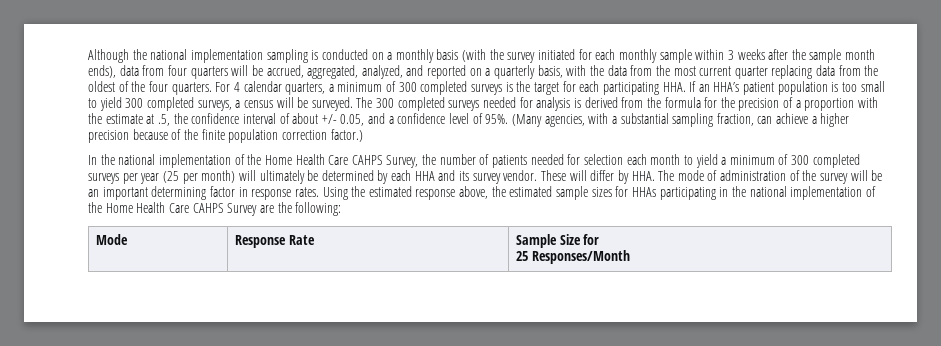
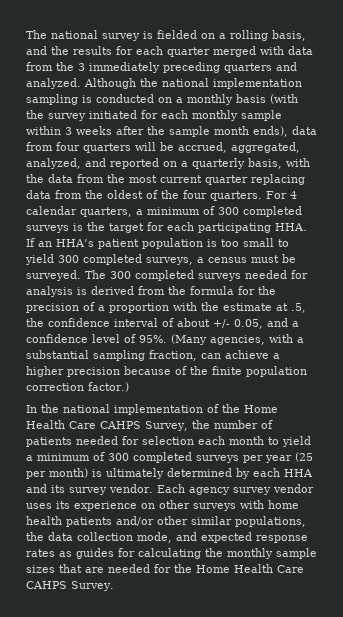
(88, 56) none -> [26,30,306,41] [26,46,313,57] [26,62,297,73] [26,78,81,89] The national survey is fielded on a rolling basis, and the results for each quarter merged with data from the 3 immediately preceding quarters and analyzed.
[276,97,294,108] will -> [251,255,279,263] must
[238,170,319,184] will ultimately be -> [92,468,164,479] is ultimately
[540,170,883,184] [88,186,876,200] [88,202,342,216] [95,234,128,245] [234,235,315,248] [515,234,600,248] [515,250,630,264] These will differ by HHA. The mode of administration of the survey will be an important determining factor in response rates. Using the estimated response above, the estimated sample sizes for HHAs participating in the national implementation of the Home Health Care CAHPS Survey are the following: // Mode | Response Rate | Sample Size for // 25 Responses/Month -> [156,484,314,495] [26,500,299,511] [26,516,306,527] [26,532,308,543] [26,548,317,559] [26,564,304,573] [26,581,114,591] Each agency survey vendor uses its experience on other surveys with home health patients and/or other similar populations, the data collection mode, and expected response rates as guides for calculating the monthly sample sizes that are needed for the Home Health Care CAHPS Survey.

